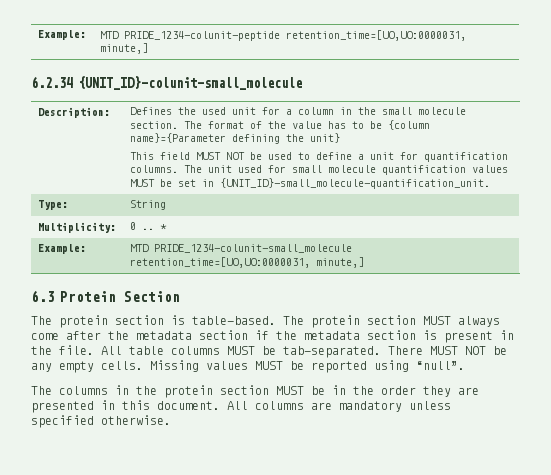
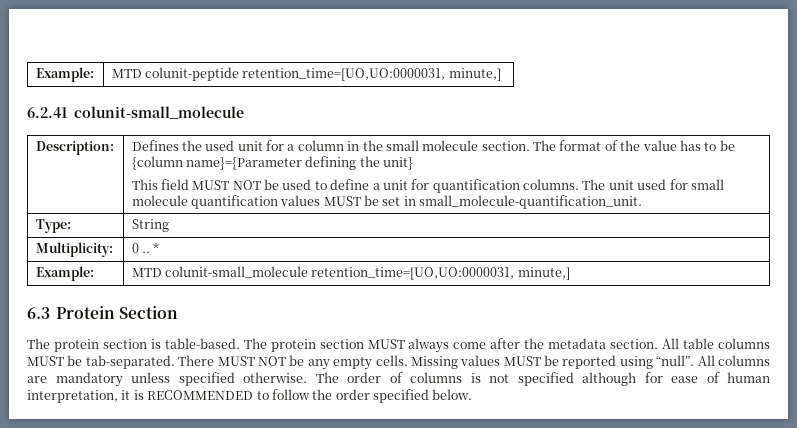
[37,30,86,40] [99,30,466,41] [99,43,148,54] [31,76,302,90] Example: | MTD PRIDE_1234-colunit-peptide retention_time=[UO,UO:0000031, minute,] // 6.2.34 {UNIT_ID}-colunit-small_molecule -> [35,67,94,82] [111,67,501,81] [27,106,245,119] Example: | MTD colunit-peptide retention_time=[UO,UO:0000031, minute,] // 6.2.41 colunit-small_molecule
[219,178,490,189] {UNIT_ID}-small_molecule-quantification_unit. -> [419,195,643,209] small_molecule-quantification_unit.
[153,244,352,253] PRIDE_1234-colunit-small_molecule -> [164,266,308,278] colunit-small_molecule
[199,330,514,343] [31,345,94,355] section if the metadata section is present in the file. -> [610,339,659,349] section.
[31,385,479,398] [31,400,220,413] // The columns in the protein section MUST be in the order they are presented in this document. -> (695, 360) none
(171, 420) none -> [315,372,770,386] [27,389,473,403] The order of columns is not specified although for ease of human interpretation, it is RECOMMENDED to follow the order specified below.

